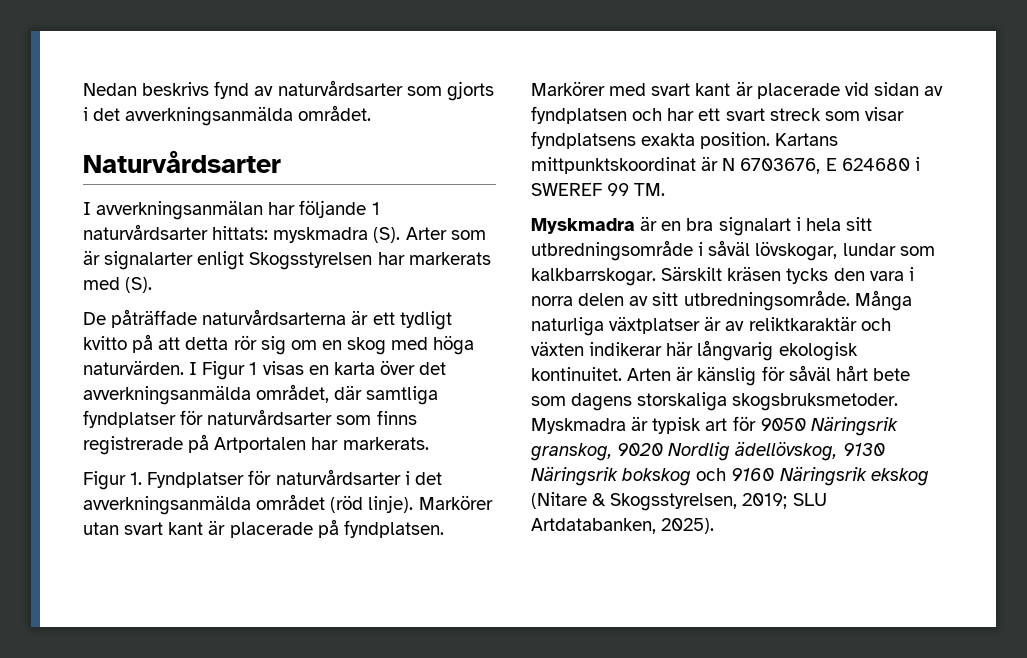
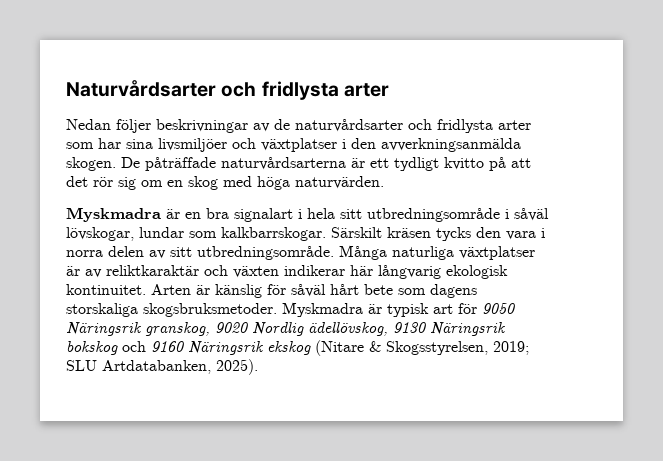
[83,80,494,101] [83,105,372,126] [83,150,281,173] [83,200,380,220] [83,224,486,243] [83,250,491,270] [83,277,153,293] Nedan beskrivs fynd av naturvårdsarter som gjorts i det avverkningsanmälda området. // Naturvårdsarter // I avverkningsanmälan har följande 1 naturvårdsarter hittats: myskmadra (S). Arter som är signalarter enligt Skogsstyrelsen har markerats med (S). // -> [66,80,389,100] [66,119,531,133] [66,138,521,152] [66,157,116,171] Naturvårdsarter och fridlysta arter // Nedan följer beskrivningar av de naturvårdsarter och fridlysta arter som har sina livsmiljöer och växtplatser i den avverkningsanmälda skogen.
[185,337,229,350] detta -> [66,176,88,187] det
[189,360,447,380] [83,384,439,405] [83,409,417,428] [83,434,429,455] [83,469,442,490] [83,494,493,515] [83,519,444,538] [531,81,944,99] [531,106,904,124] [531,131,839,149] [531,156,920,174] [531,183,666,196] I Figur 1 visas en karta över det avverkningsanmälda området, där samtliga fyndplatser för naturvårdsarter som finns registrerade på Artportalen har markerats. // Figur 1. Fyndplatser för naturvårdsarter i det avverkningsanmälda området (röd linje). Markörer utan svart kant är placerade på fyndplatsen. Markörer med svart kant är placerade vid sidan av fyndplatsen och har ett svart streck som visar fyndplatsens exakta position. Kartans mittpunktskoordinat är N 6703676, E 624680 i SWEREF 99 TM. -> (384, 182) none

